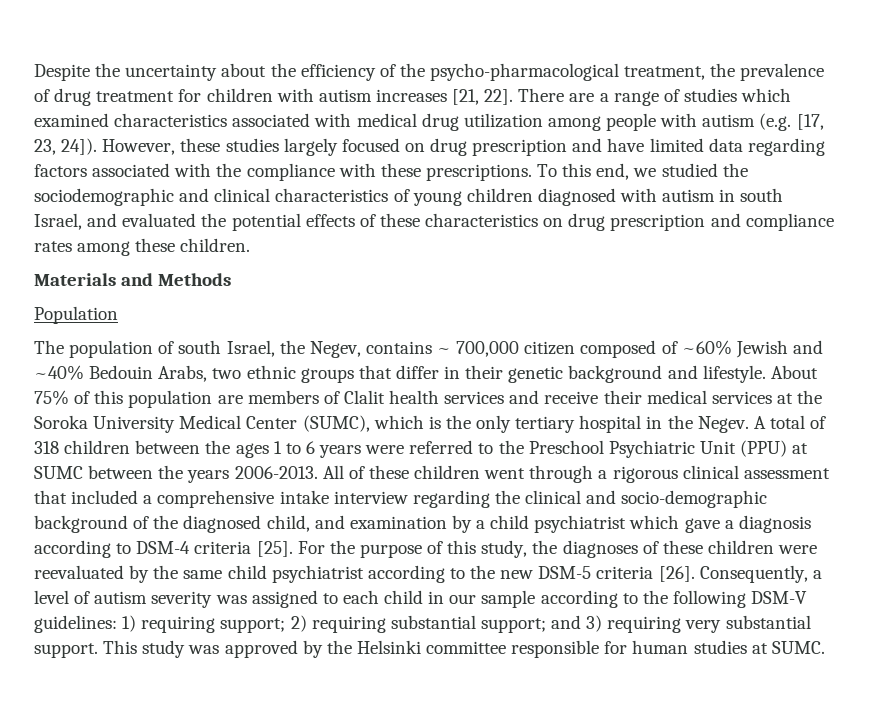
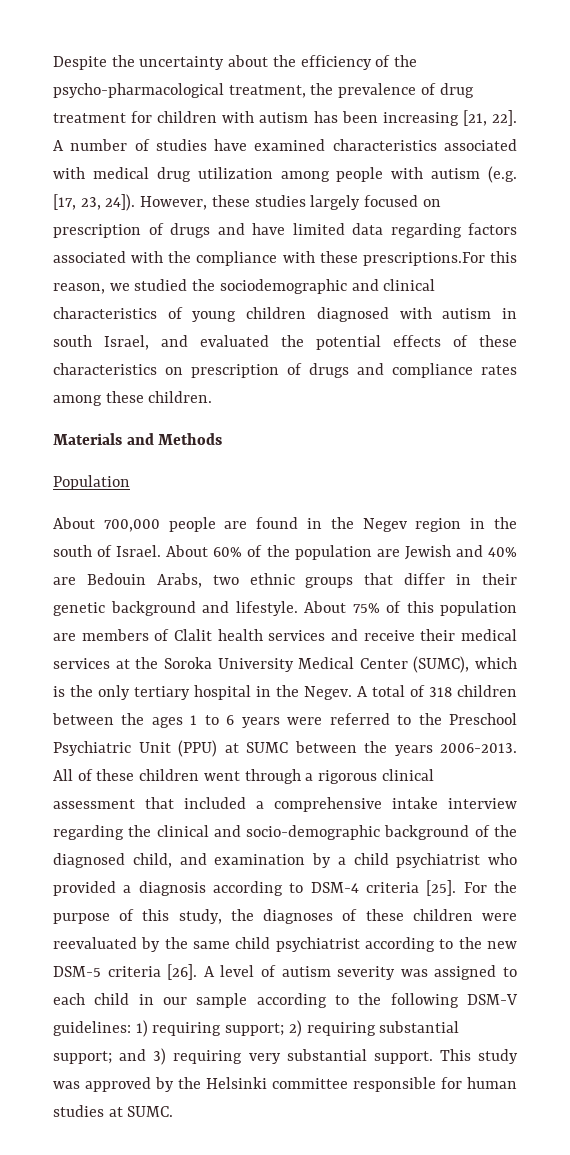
[375,88,659,106] increases [21, 22]. There are a range -> [313,110,517,126] [53,139,128,151] has been increasing [21, 22]. A number
[741,88,792,102] which -> [214,139,248,151] have
[430,138,568,156] drug prescription -> [53,223,210,238] prescription of drugs
[425,163,630,181] prescriptions. To this end, -> [362,251,517,266] [53,283,105,294] prescriptions.For this reason,
[568,213,706,231] drug prescription -> [191,363,349,378] prescription of drugs
[34,340,823,358] [34,365,84,380] The population of south Israel, the Negev, contains ~ 700,000 citizen composed of ~60% Jewish and ~40% -> [53,517,517,532] [53,545,517,560] [53,577,76,585] About 700,000 people are found in the Negev region in the south of Israel. About 60% of the population are Jewish and 40% are
[629,515,720,533] which gave -> [488,853,517,865] [53,881,116,896] who provided
[699,565,822,583] Consequently, a -> [203,966,215,977] A

